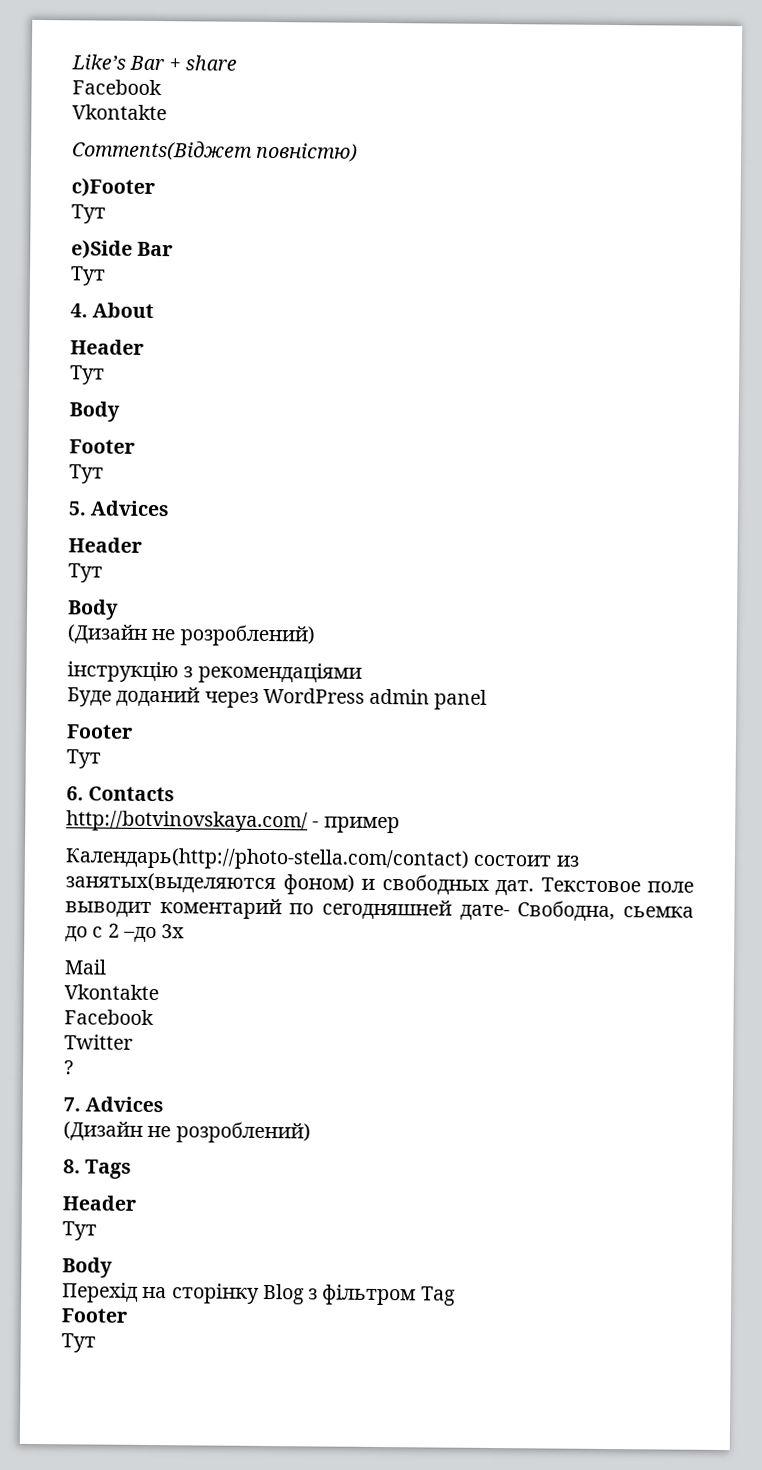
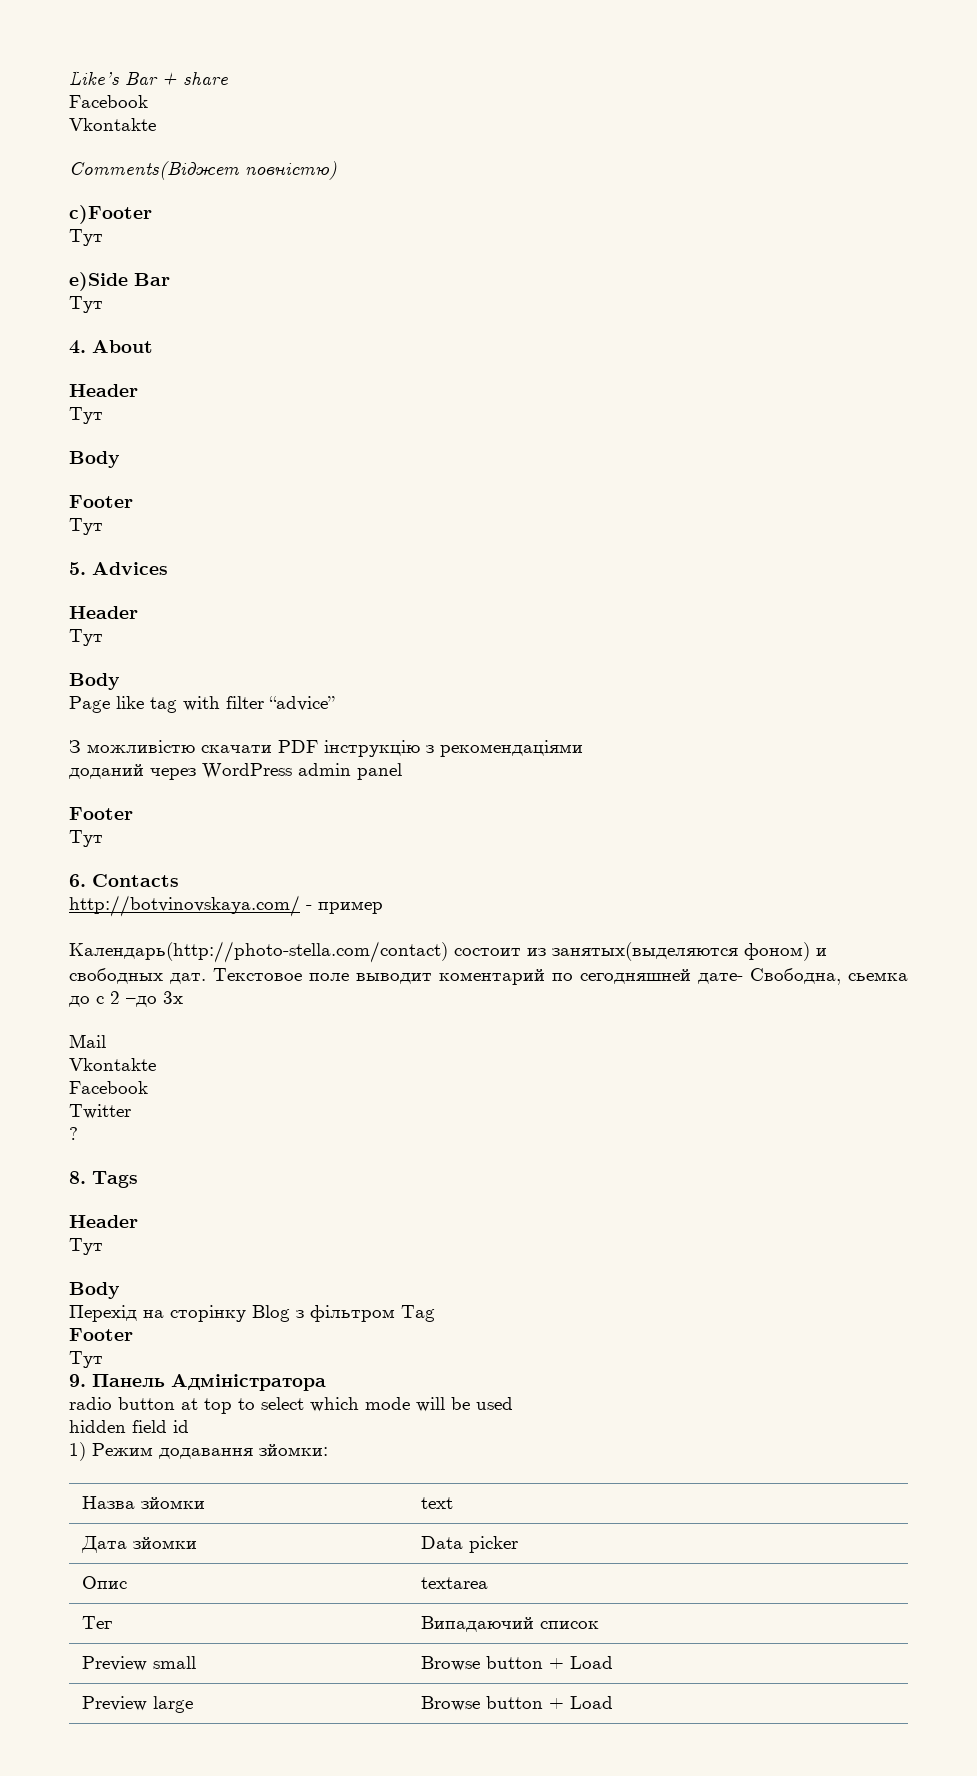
[67,624,315,647] (Дизайн не розроблений) // -> [69,696,335,713] [69,740,318,753] Page like tag with filter “advice” // З можливістю скачати PDF
[67,687,112,707] Буде -> (583, 748) none
[63,1096,165,1113] [63,1121,311,1144] // 7. Advices // (Дизайн не розроблений) -> (78, 1133) none
(96, 1343) none -> [69,1374,326,1391] [69,1397,513,1414] [69,1420,189,1433] [69,1442,328,1461] [82,1496,206,1509] [421,1497,454,1509] [81,1536,198,1553] [421,1536,519,1553] [82,1576,128,1589] [421,1577,489,1589] [82,1616,113,1629] [421,1616,600,1632] [82,1656,197,1671] [421,1656,614,1671] [82,1696,194,1713] [421,1696,614,1711] // 9. Панель Адміністратора // radio button at top to select which mode will be used // hidden field id // 1) Режим додавання зйомки: // Назва зйомки | text // Дата зйомки | Data picker // Опис | textarea // Тег | Випадаючий список // Preview small | Browse button + Load // Preview large | Browse button + Load

